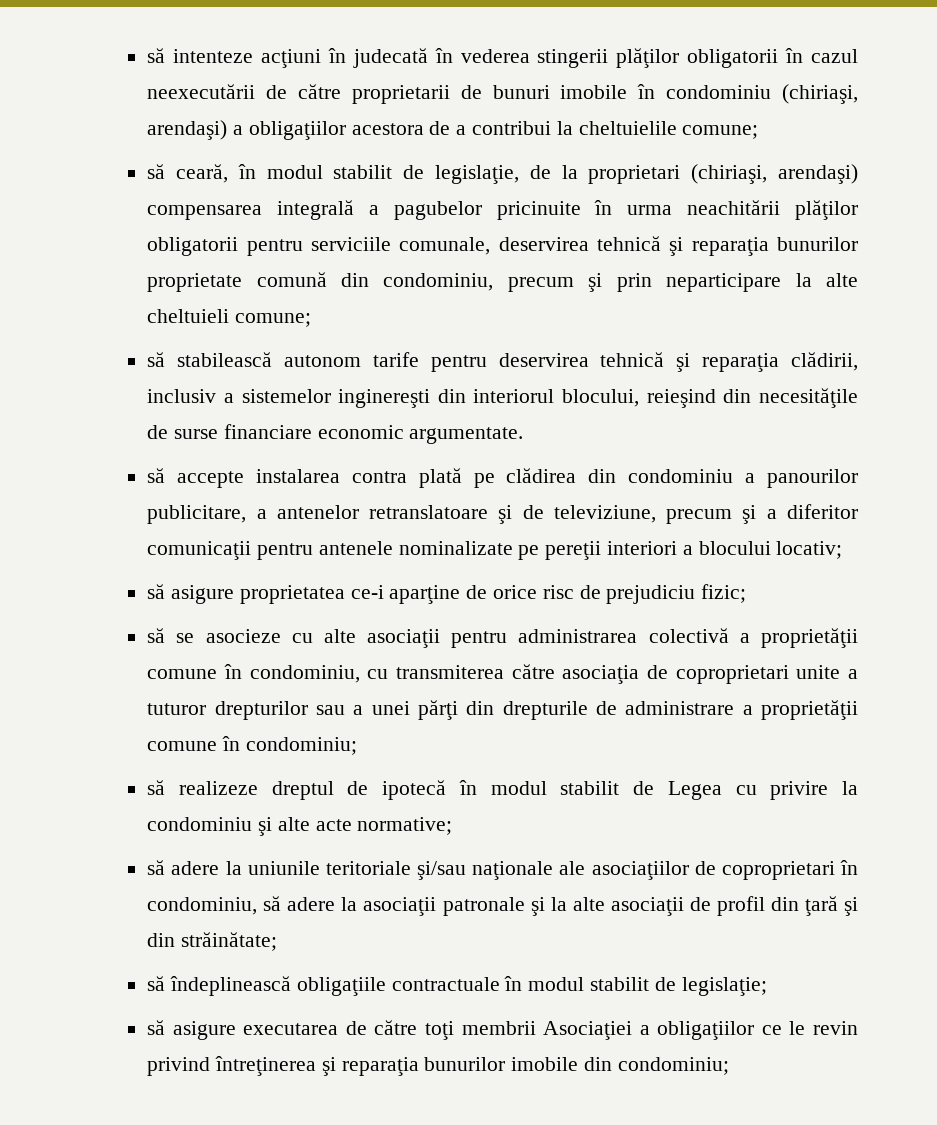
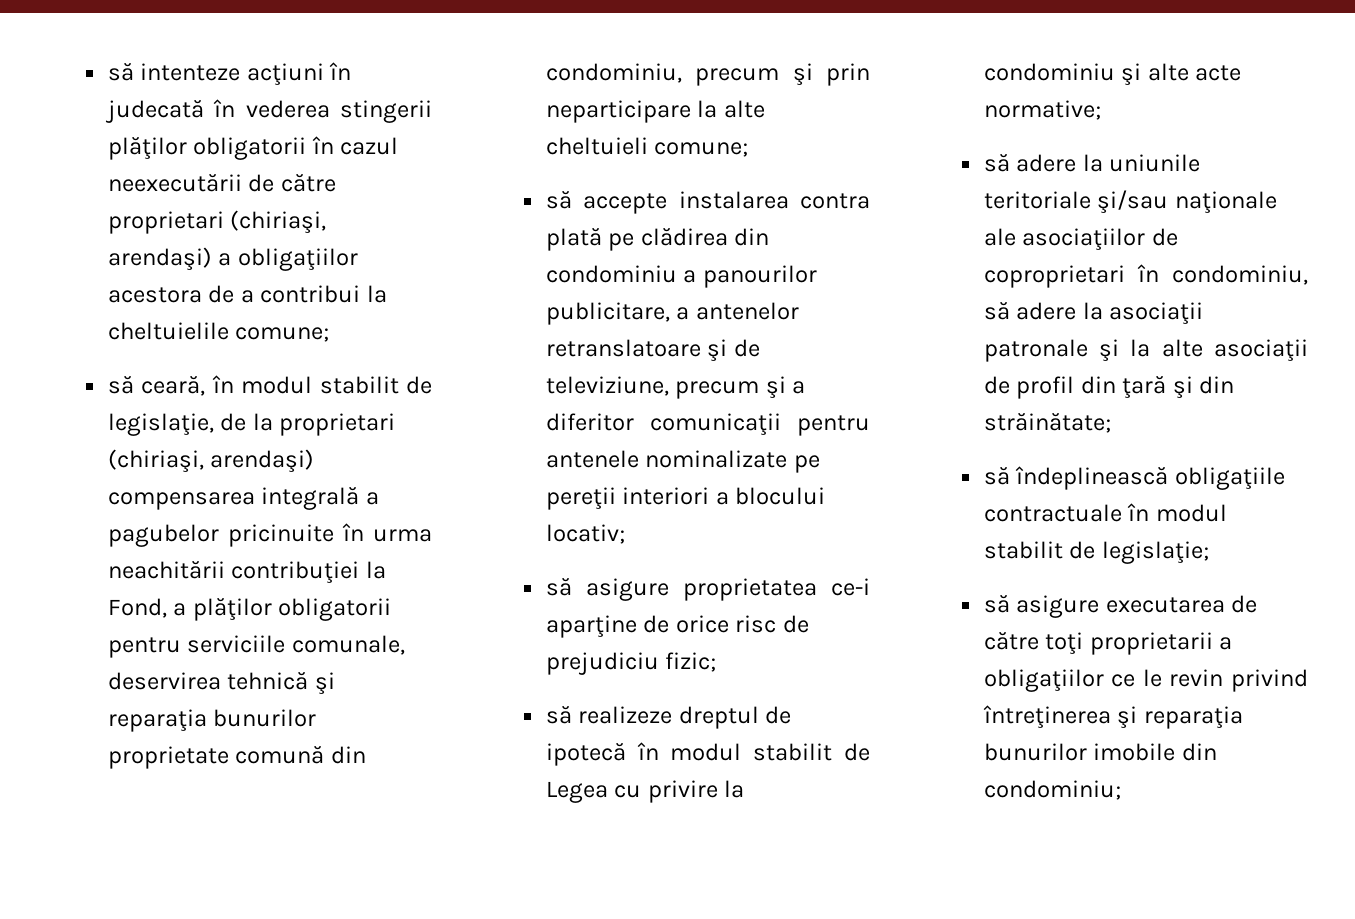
[351,84,772,104] proprietarii de bunuri imobile în condominiu -> [107,211,224,234] proprietari
(781, 207) none -> [231,561,386,584] [107,598,187,618] contribuţiei la Fond, a
[147,352,859,372] [147,388,858,408] [147,424,524,444] // să stabilească autonom tarife pentru deservirea tehnică şi reparaţia clădirii, inclusiv a sistemelor inginereşti din interiorul blocului, reieşind din necesităţile de surse financiare economic argumentate. -> (749, 149) none
[147,628,859,648] [147,664,858,684] [147,700,859,720] [147,736,357,755] // să se asocieze cu alte asociaţii pentru administrarea colectivă a proprietăţii comune în condominiu, cu transmiterea către asociaţia de coproprietari unite a tuturor drepturilor sau a unei părţi din drepturile de administrare a proprietăţii comune în condominiu; -> (717, 662) none
[461,1021,633,1040] membrii Asociaţiei -> [1089,632,1213,655] proprietarii

